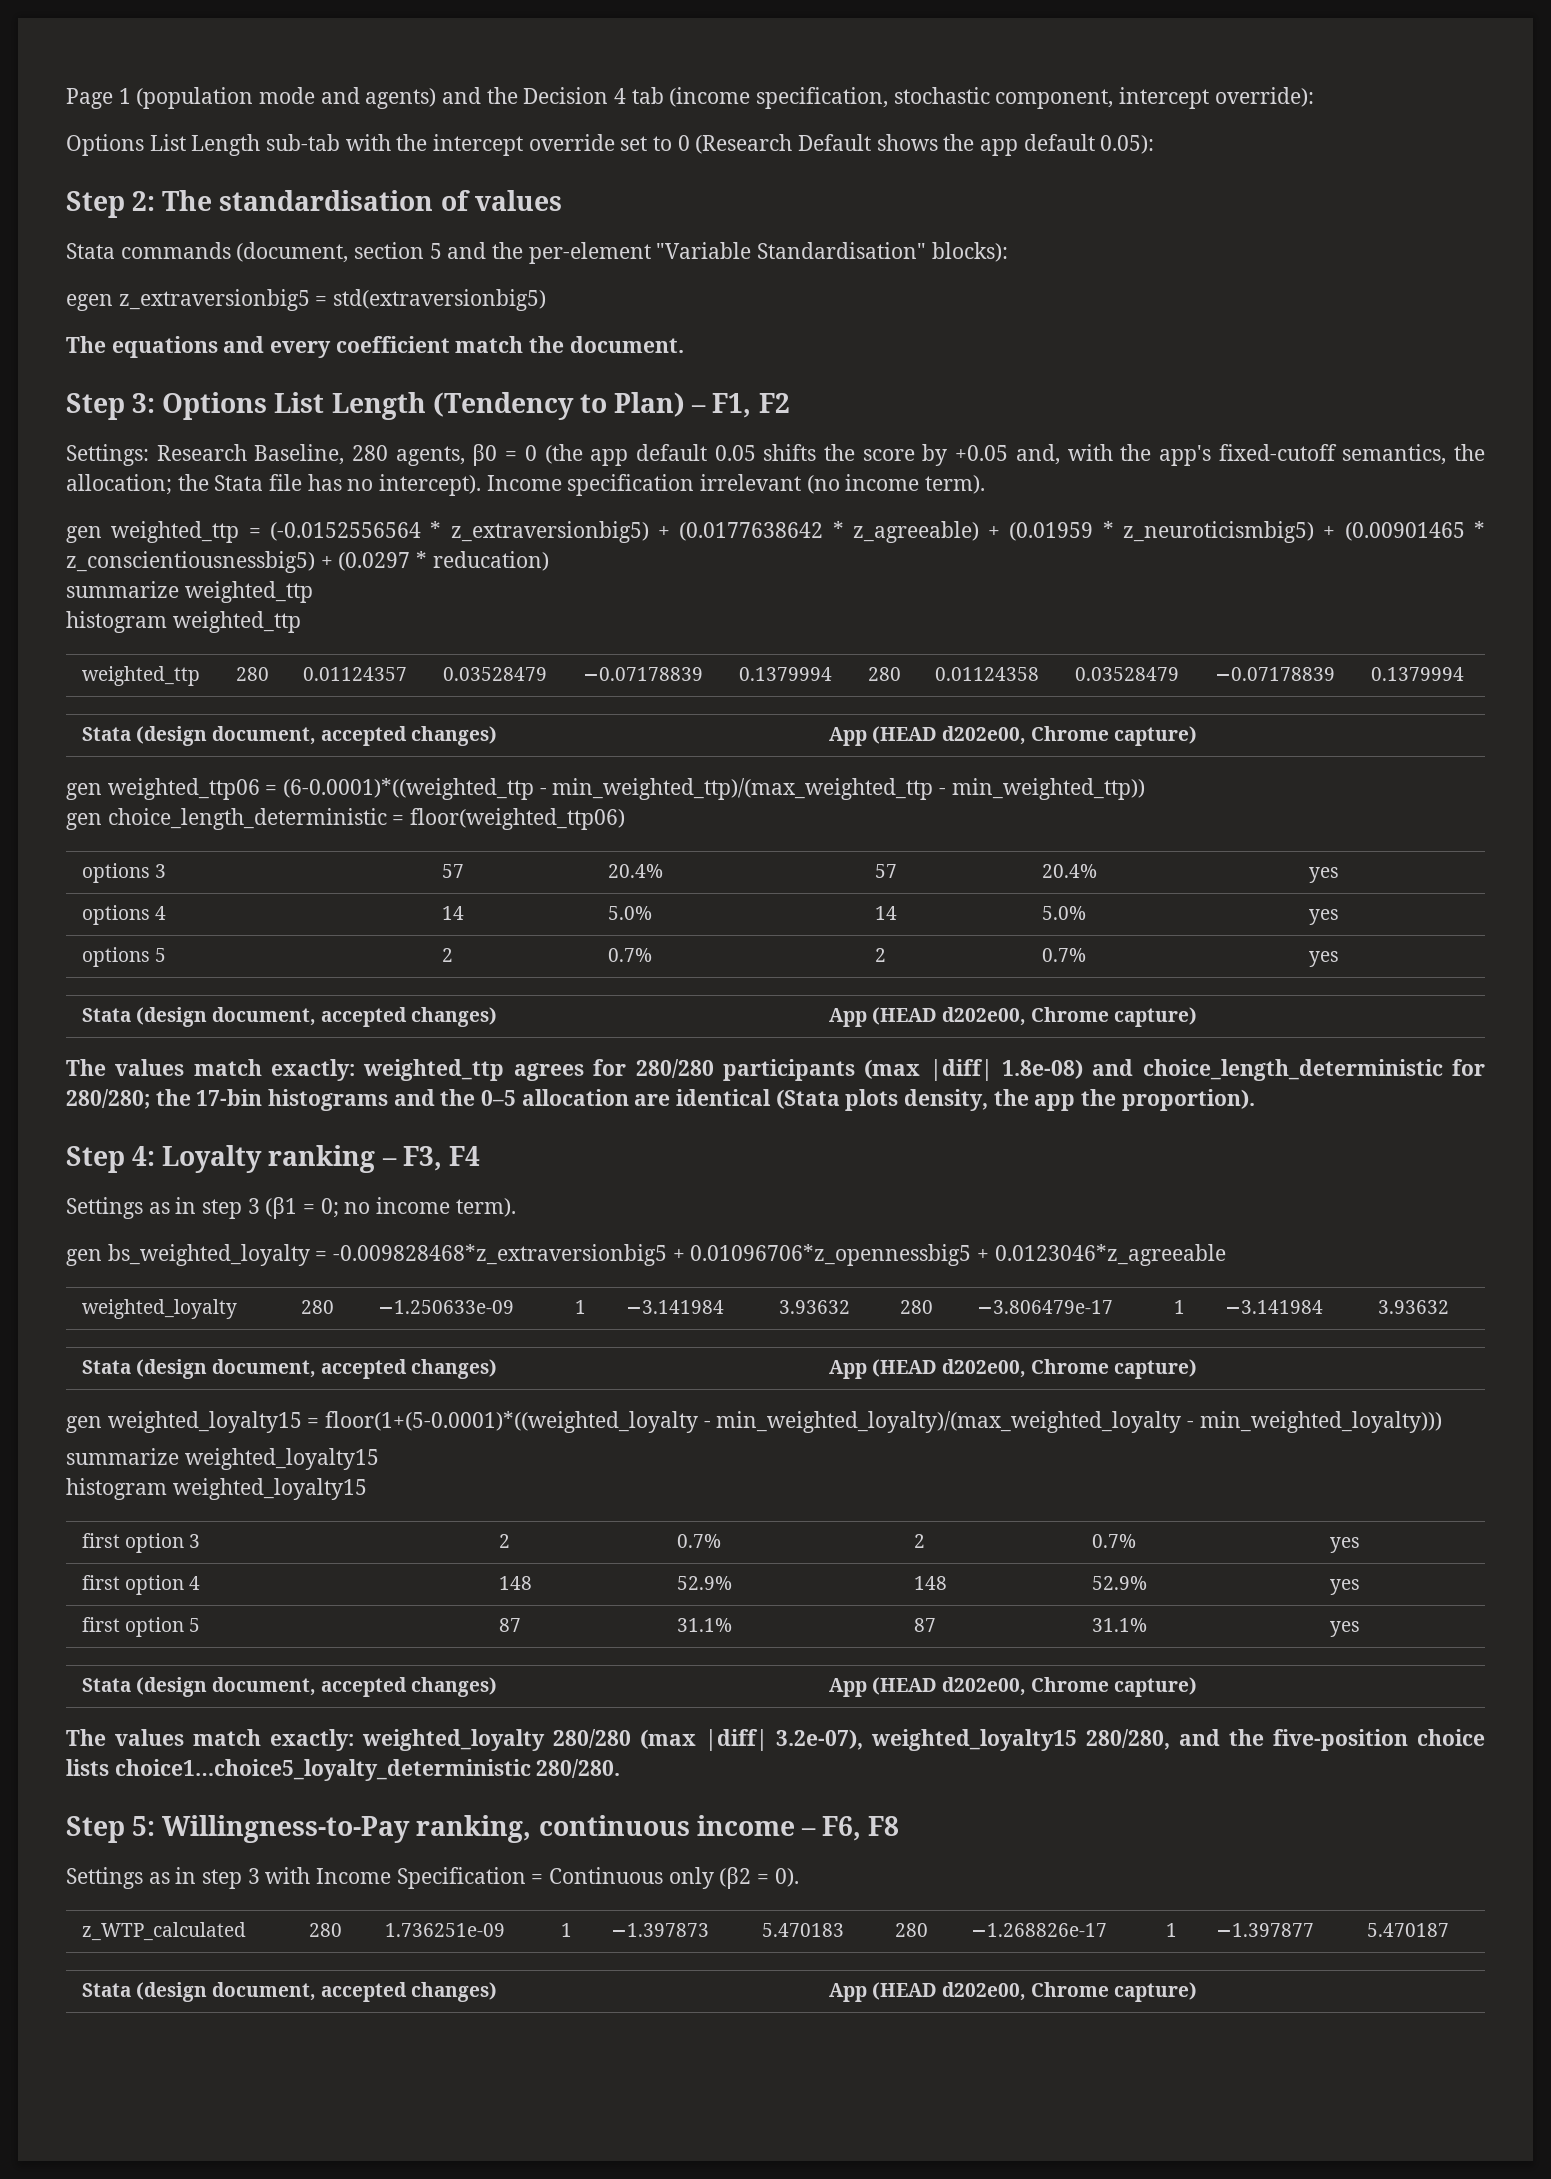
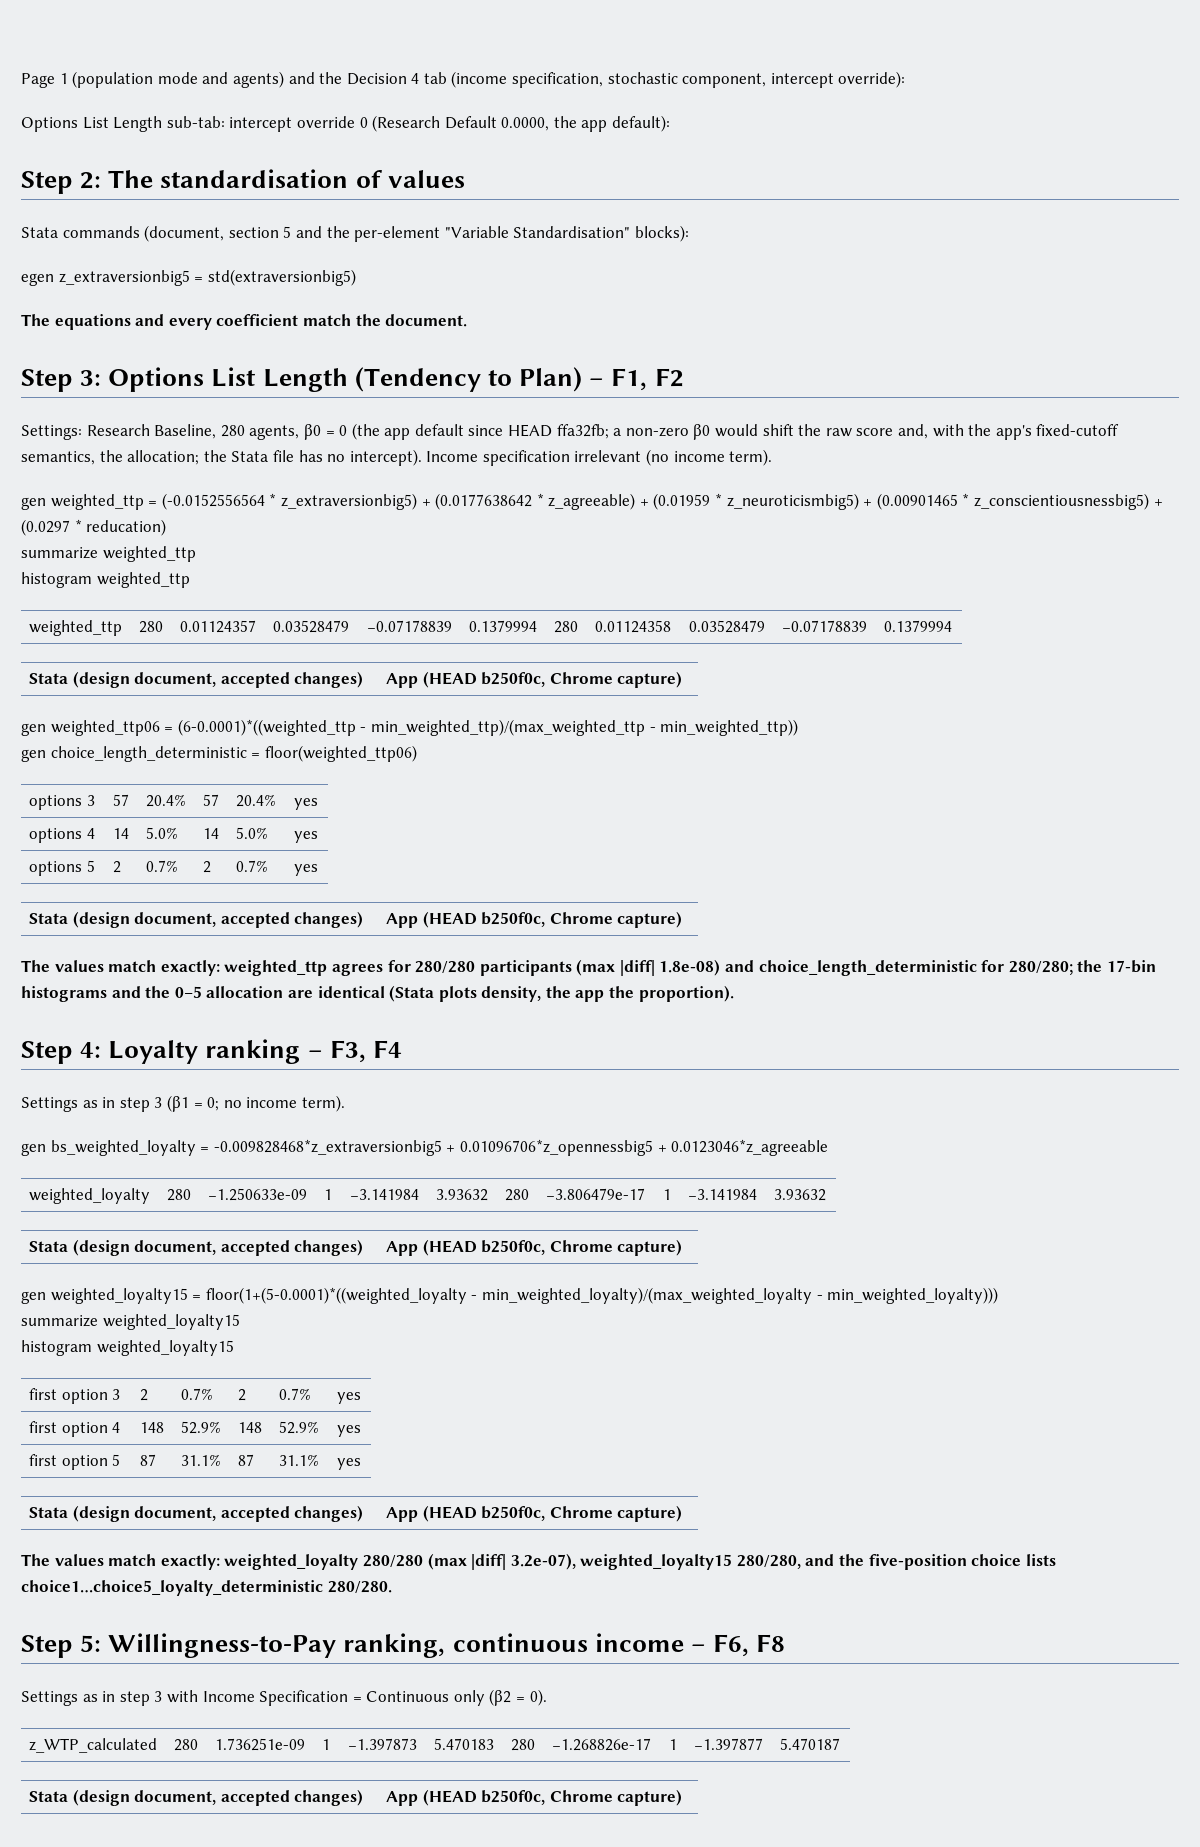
[266,134,673,156] sub-tab with the intercept override set to -> [166,116,355,132] sub-tab: intercept override
[876,134,1155,156] shows the app default 0.05): -> [501,115,671,132] 0.0000, the app default):
[714,444,1009,466] 0.05 shifts the score by +0.05 -> [468,424,894,440] since HEAD ffa32fb; a non-zero β0 would shift the raw score
[942,726,1027,745] d202e00, -> [481,672,546,687] b250f0c,
[942,1007,1027,1026] d202e00, -> [481,912,546,927] b250f0c,
[942,1359,1027,1378] d202e00, -> [481,1240,546,1255] b250f0c,
[942,1677,1027,1696] d202e00, -> [481,1506,546,1521] b250f0c,
[942,1982,1027,2001] d202e00, -> [481,1790,546,1805] b250f0c,

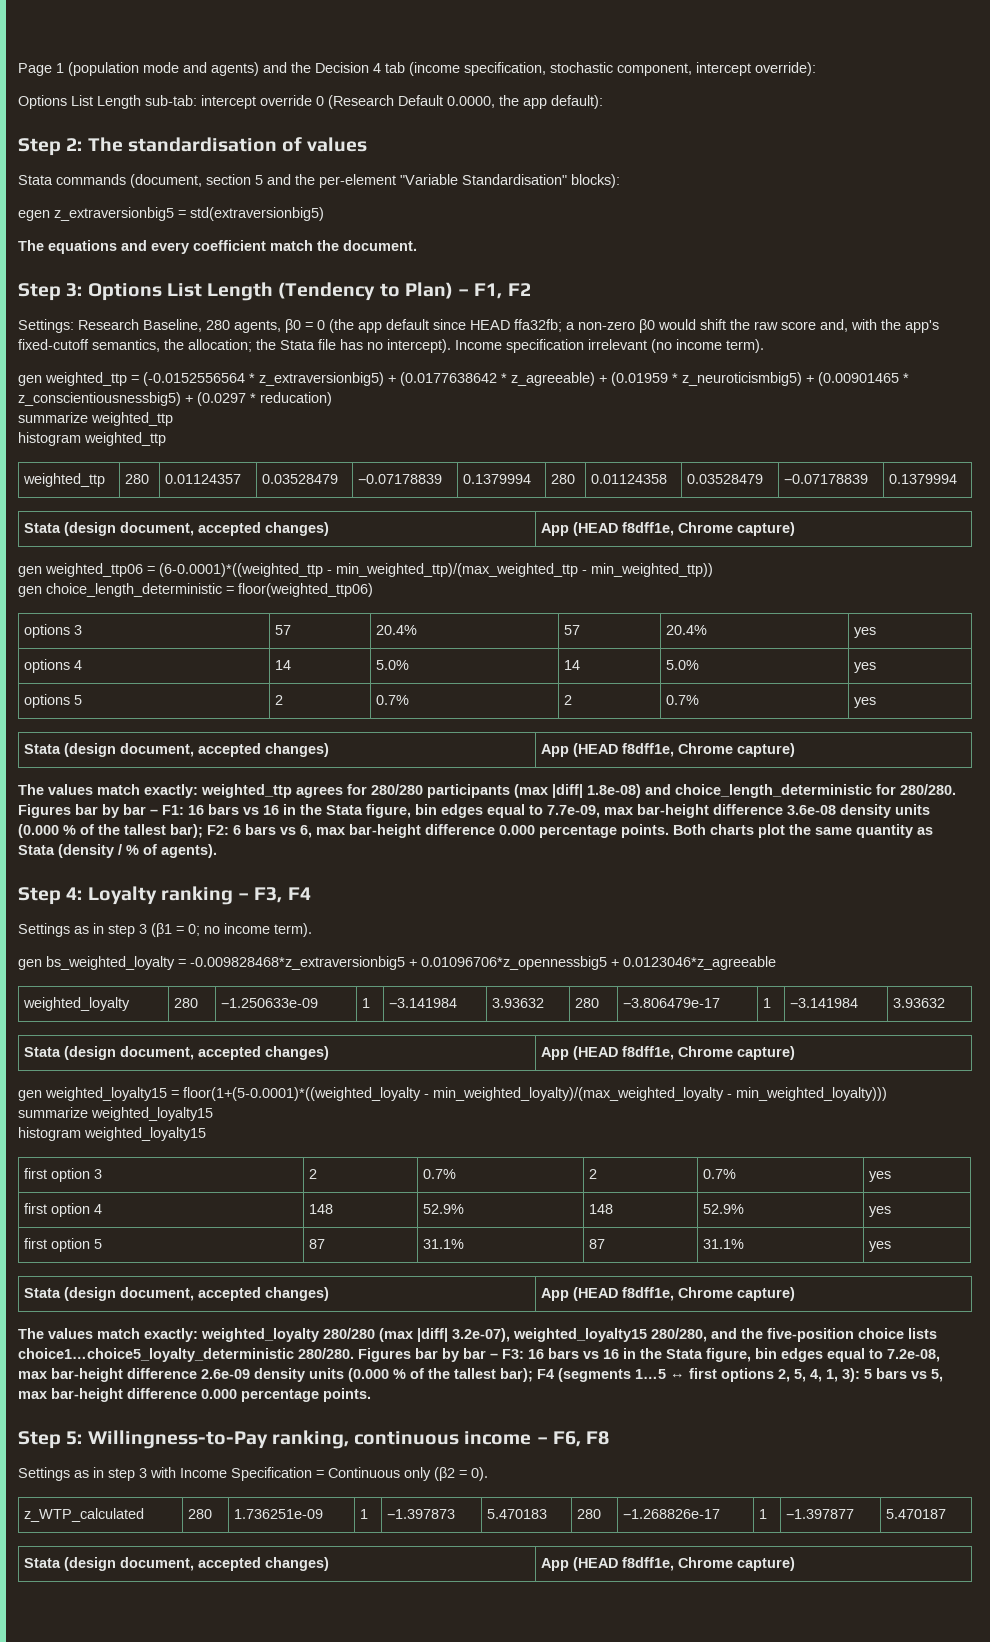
[481,672,546,687] b250f0c, -> [622,522,675,536] f8dff1e,
[481,912,546,927] b250f0c, -> [622,743,675,757] f8dff1e,
[1008,960,1157,975] [21,985,734,1002] 280/280; the 17-bin histograms and the 0–5 allocation are identical (Stata plots density, the app the proportion). -> [900,784,956,795] [18,804,930,818] [18,824,933,838] [18,844,217,858] 280/280. Figures bar by bar – F1: 16 bars vs 16 in the Stata figure, bin edges equal to 7.7e‑09, max bar-height difference 3.6e‑08 density units (0.000 % of the tallest bar); F2: 6 bars vs 6, max bar-height difference 0.000 percentage points. Both charts plot the same quantity as Stata (density / % of agents).
[481,1240,546,1255] b250f0c, -> [622,1046,675,1060] f8dff1e,
[481,1506,546,1521] b250f0c, -> [622,1287,675,1301] f8dff1e,
(392, 1587) none -> [358,1348,940,1362] [18,1368,943,1382] [18,1388,371,1402] Figures bar by bar – F3: 16 bars vs 16 in the Stata figure, bin edges equal to 7.2e‑08, max bar-height difference 2.6e‑09 density units (0.000 % of the tallest bar); F4 (segments 1…5 ↔ first options 2, 5, 4, 1, 3): 5 bars vs 5, max bar-height difference 0.000 percentage points.
[481,1790,546,1805] b250f0c, -> [622,1557,675,1571] f8dff1e,

